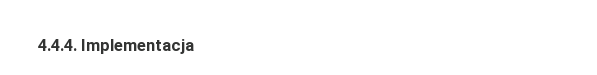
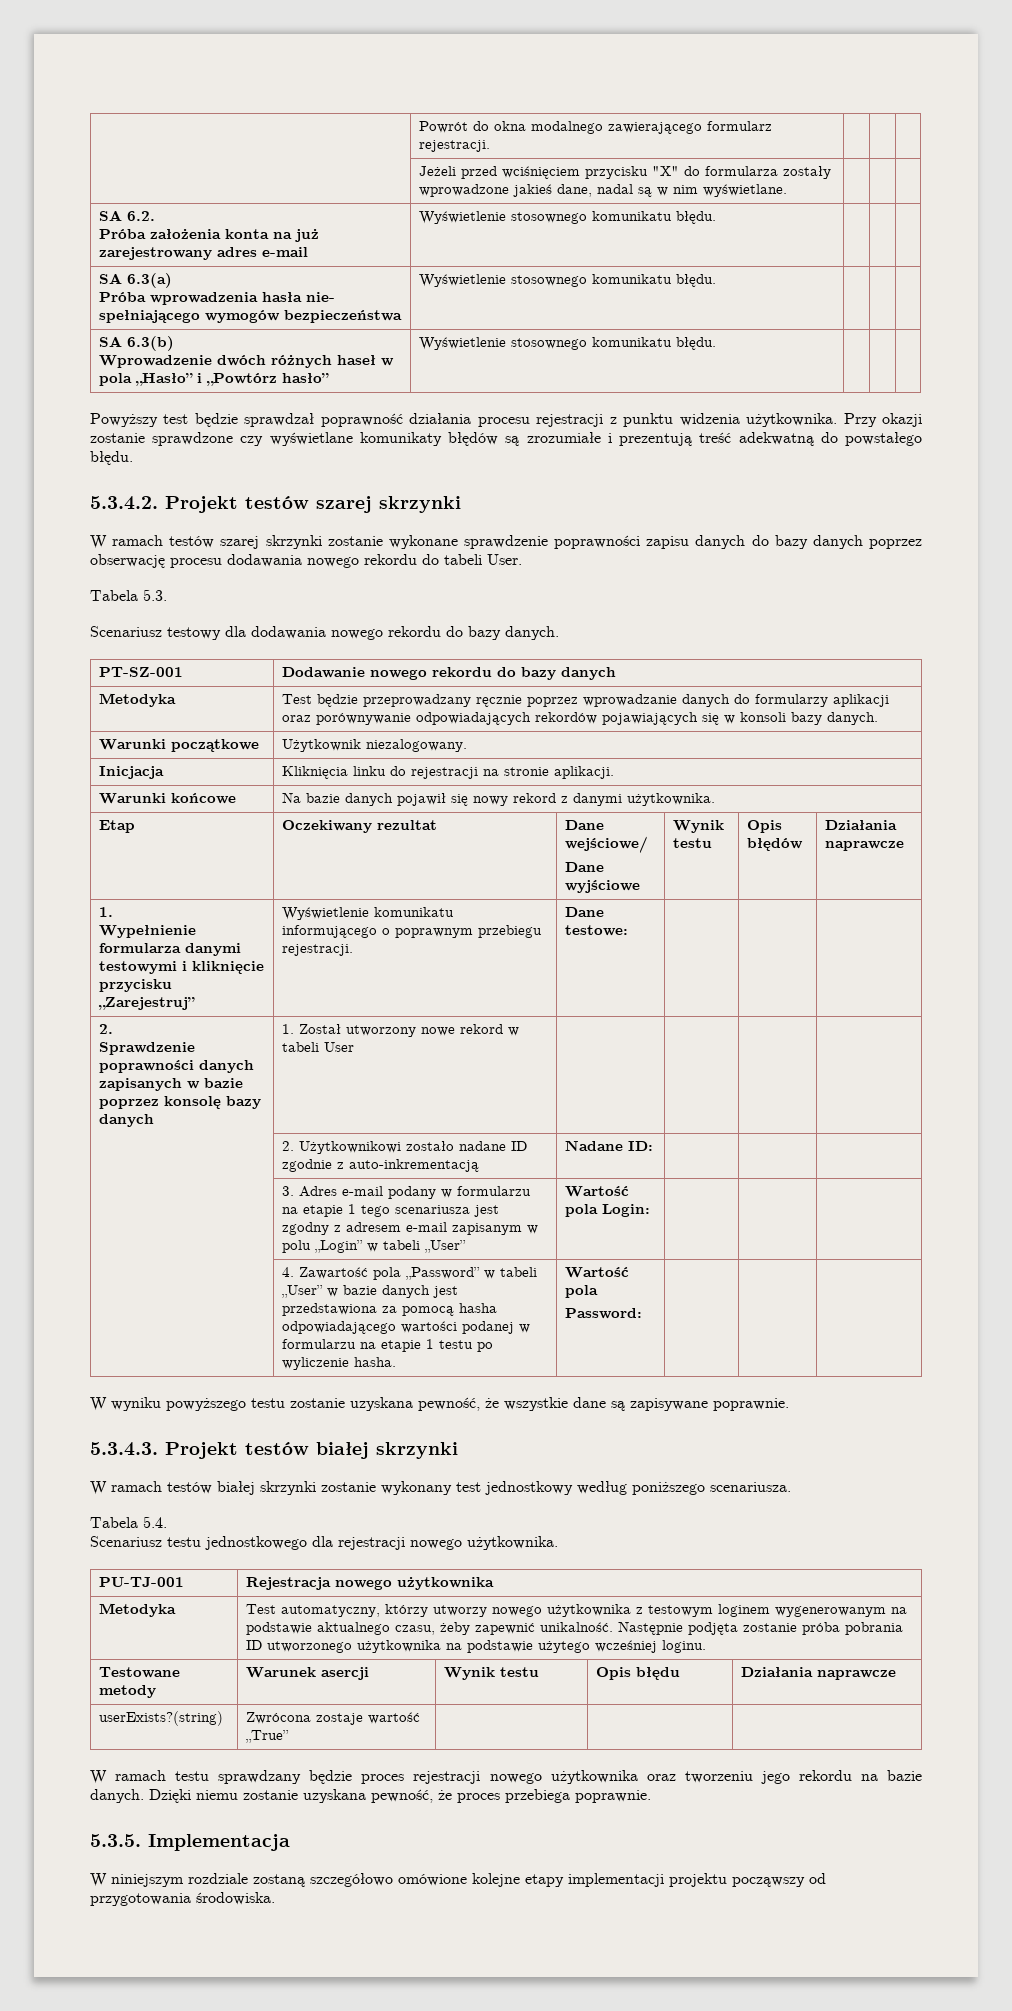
[38,39,195,54] 4.4.4. Implementacja -> [418,121,772,134] [418,140,490,152] [418,166,831,179] [418,184,787,197] [98,210,155,221] [98,229,319,242] [98,247,308,260] [418,211,716,224] [98,273,172,288] [98,292,335,305] [98,310,402,323] [418,274,716,287] [98,336,174,351] [98,355,394,368] [98,373,329,386] [418,337,716,350] [90,413,922,427] [90,432,923,446] [90,451,133,465] [90,496,461,513] [90,535,922,549] [90,554,522,568] [90,589,167,601] [90,626,559,640] [98,667,183,677] [281,667,616,680] [98,693,176,707] [281,694,889,707] [281,712,878,725] [98,739,259,752] [281,739,467,752] [98,766,164,779] [281,766,614,779] [98,793,236,804] [281,792,715,806] [98,820,135,833] [281,820,437,833] [564,820,604,830] [564,836,648,853] [564,862,604,872] [564,880,640,893] [672,820,724,833] [672,838,712,848] [746,820,782,833] [746,838,803,851] [824,820,897,831] [824,841,904,851] [98,907,113,917] [98,925,196,938] [98,943,241,956] [98,961,264,974] [98,979,172,992] [97,997,195,1010] [281,907,454,920] [281,925,542,938] [281,944,353,956] [564,907,604,917] [564,925,628,936] [98,1024,113,1034] [98,1042,195,1055] [98,1060,254,1073] [98,1078,243,1091] [98,1096,261,1109] [98,1114,154,1127] [281,1024,519,1037] [281,1042,354,1052] [281,1141,527,1154] [281,1159,479,1172] [564,1140,653,1151] [281,1186,531,1199] [281,1204,499,1217] [281,1222,538,1235] [281,1240,466,1253] [564,1186,629,1197] [564,1204,650,1217] [281,1267,537,1280] [281,1285,458,1298] [281,1303,497,1316] [281,1321,530,1334] [281,1339,493,1352] [281,1357,396,1370] [564,1267,629,1278] [564,1285,598,1298] [564,1308,642,1319] [90,1397,789,1411] [90,1442,458,1459] [90,1481,791,1495] [90,1516,167,1528] [90,1536,558,1550] [98,1577,184,1587] [245,1577,494,1590] [98,1603,176,1617] [245,1604,907,1617] [245,1621,903,1635] [245,1640,706,1653] [98,1667,180,1678] [98,1685,156,1698] [245,1667,369,1680] [443,1667,539,1680] [595,1667,680,1680] [740,1667,896,1680] [98,1711,223,1726] [245,1712,420,1725] [245,1730,289,1743] [90,1770,922,1784] [90,1789,651,1803] [90,1834,290,1851] [90,1873,826,1887] [90,1892,275,1906] | Powrót do okna modalnego zawierającego formularz rejestracji. | | | // | Jeżeli przed wciśnięciem przycisku "X" do formularza zostały wprowadzone jakieś dane, nadal są w nim wyświetlane. | | | // SA 6.2. // Próba założenia konta na już zarejestrowany adres e-mail | Wyświetlenie stosownego komunikatu błędu. | | | // SA 6.3(a) // Próba wprowadzenia hasła nie- spełniającego wymogów bezpieczeństwa | Wyświetlenie stosownego komunikatu błędu. | | | // SA 6.3(b) // Wprowadzenie dwóch różnych haseł w pola „Hasło” i „Powtórz hasło” | Wyświetlenie stosownego komunikatu błędu. | | | // Powyższy test będzie sprawdzał poprawność działania procesu rejestracji z punktu widzenia użytkownika. Przy okazji zostanie sprawdzone czy wyświetlane komunikaty błędów są zrozumiałe i prezentują treść adekwatną do powstałego błędu. // 5.3.4.2. Projekt testów szarej skrzynki // W ramach testów szarej skrzynki zostanie wykonane sprawdzenie poprawności zapisu danych do bazy danych poprzez obserwację procesu dodawania nowego rekordu do tabeli User. // Tabela 5.3. // Scenariusz testowy dla dodawania nowego rekordu do bazy danych. // PT-SZ-001 | Dodawanie nowego rekordu do bazy danych // Metodyka | Test będzie przeprowadzany ręcznie poprzez wprowadzanie danych do formularzy aplikacji oraz porównywanie odpowiadających rekordów pojawiających się w konsoli bazy danych. // Warunki początkowe | Użytkownik niezalogowany. // Inicjacja | Kliknięcia linku do rejestracji na stronie aplikacji. // Warunki końcowe | Na bazie danych pojawił się nowy rekord z danymi użytkownika. // Etap | Oczekiwany rezultat | Dane wejściowe/ // Dane wyjściowe | Wynik testu | Opis błędów | Działania naprawcze // 1. // Wypełnienie formularza danymi testowymi i kliknięcie przycisku „Zarejestruj” | Wyświetlenie komunikatu informującego o poprawnym przebiegu rejestracji. | Dane testowe: | | | // 2. // Sprawdzenie poprawności danych zapisanych w bazie poprzez konsolę bazy danych | 1. Został utworzony nowe rekord w tabeli User | | | | // | 2. Użytkownikowi zostało nadane ID zgodnie z auto-inkrementacją | Nadane ID: | | | // | 3. Adres e-mail podany w formularzu na etapie 1 tego scenariusza jest zgodny z adresem e-mail zapisanym w polu „Login” w tabeli „User” | Wartość pola Login: | | | // | 4. Zawartość pola „Password” w tabeli „User” w bazie danych jest przedstawiona za pomocą hasha odpowiadającego wartości podanej w formularzu na etapie 1 testu po wyliczenie hasha. | Wartość pola // Password: | | | // W wyniku powyższego testu zostanie uzyskana pewność, że wszystkie dane są zapisywane poprawnie. // 5.3.4.3. Projekt testów białej skrzynki // W ramach testów białej skrzynki zostanie wykonany test jednostkowy według poniższego scenariusza. // Tabela 5.4. // Scenariusz testu jednostkowego dla rejestracji nowego użytkownika. // PU-TJ-001 | Rejestracja nowego użytkownika // Metodyka | Test automatyczny, którzy utworzy nowego użytkownika z testowym loginem wygenerowanym na podstawie aktualnego czasu, żeby zapewnić unikalność. Następnie podjęta zostanie próba pobrania ID utworzonego użytkownika na podstawie użytego wcześniej loginu. // Testowane metody | Warunek asercji | Wynik testu | Opis błędu | Działania naprawcze // userExists?(string) | Zwrócona zostaje wartość „True” | | | // W ramach testu sprawdzany będzie proces rejestracji nowego użytkownika oraz tworzeniu jego rekordu na bazie danych. Dzięki niemu zostanie uzyskana pewność, że proces przebiega poprawnie. // 5.3.5. Implementacja // W niniejszym rozdziale zostaną szczegółowo omówione kolejne etapy implementacji projektu począwszy od przygotowania środowiska.

